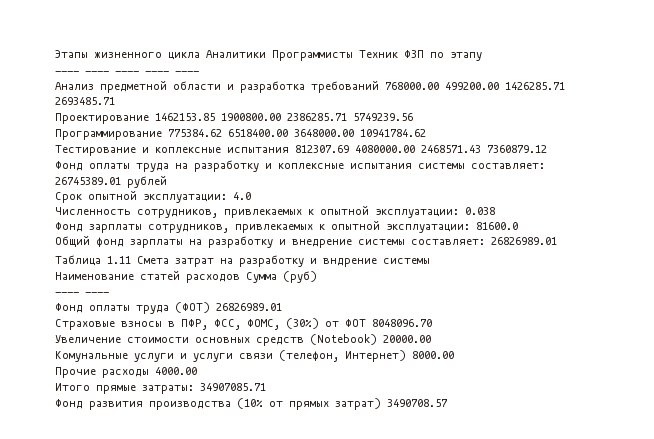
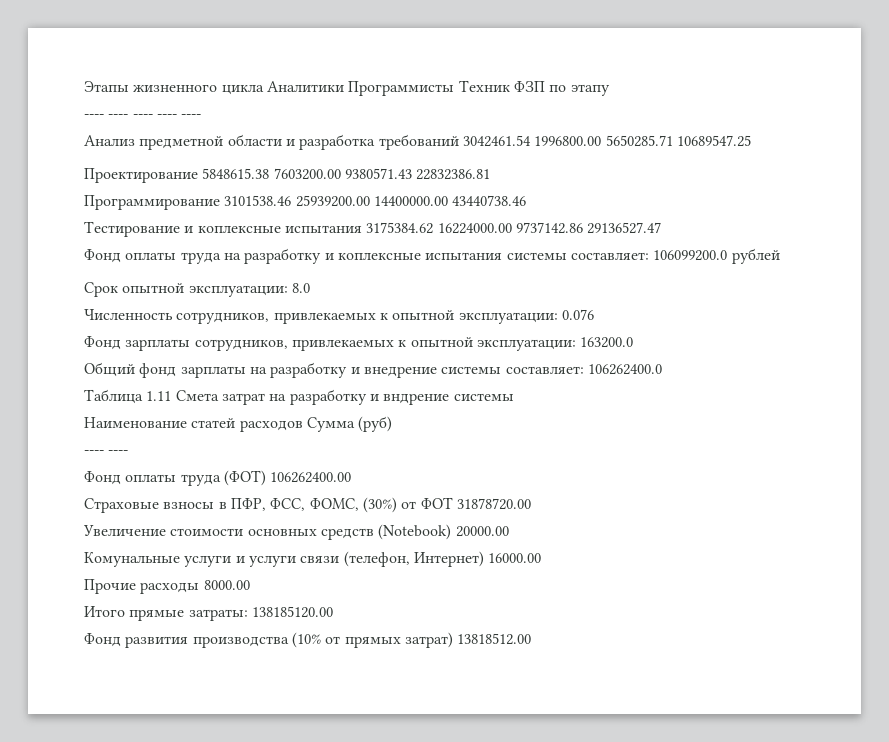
[385,82,565,90] [55,97,115,105] [55,113,413,124] [55,129,426,140] 768000.00 499200.00 1426285.71 2693485.71 // Проектирование 1462153.85 1900800.00 2386285.71 5749239.56 // Программирование 775384.62 6518400.00 3648000.00 10941784.62 -> [462,135,751,147] [84,168,491,183] [84,195,527,210] 3042461.54 1996800.00 5650285.71 10689547.25 // Проектирование 5848615.38 7603200.00 9380571.43 22832386.81 // Программирование 3101538.46 25939200.00 14400000.00 43440738.46
[295,145,547,153] 812307.69 4080000.00 2468571.43 7360879.12 -> [366,222,662,234] 3175384.62 16224000.00 9737142.86 29136527.47
[55,177,121,185] 26745389.01 -> [653,250,728,261] 106099200.0
[233,192,251,200] 4.0 -> [291,283,310,293] 8.0
[465,207,495,215] 0.038 -> [561,309,594,320] 0.076
[476,222,518,230] 81600.0 -> [580,337,634,348] 163200.0
[491,237,557,245] 26826989.01 -> [587,364,662,375] 106262400.0
[216,303,282,311] 26826989.01 -> [270,472,352,483] 106262400.00
[372,319,432,327] 8048096.70 -> [456,498,531,510] 31878720.00
[412,351,454,359] 8000.00 -> [488,553,542,563] 16000.00
[155,367,197,375] 4000.00 -> [203,580,250,590] 8000.00
[200,383,266,391] 34907085.71 -> [251,606,333,618] 138185120.00
[387,399,448,407] 3490708.57 -> [457,633,532,645] 13818512.00

